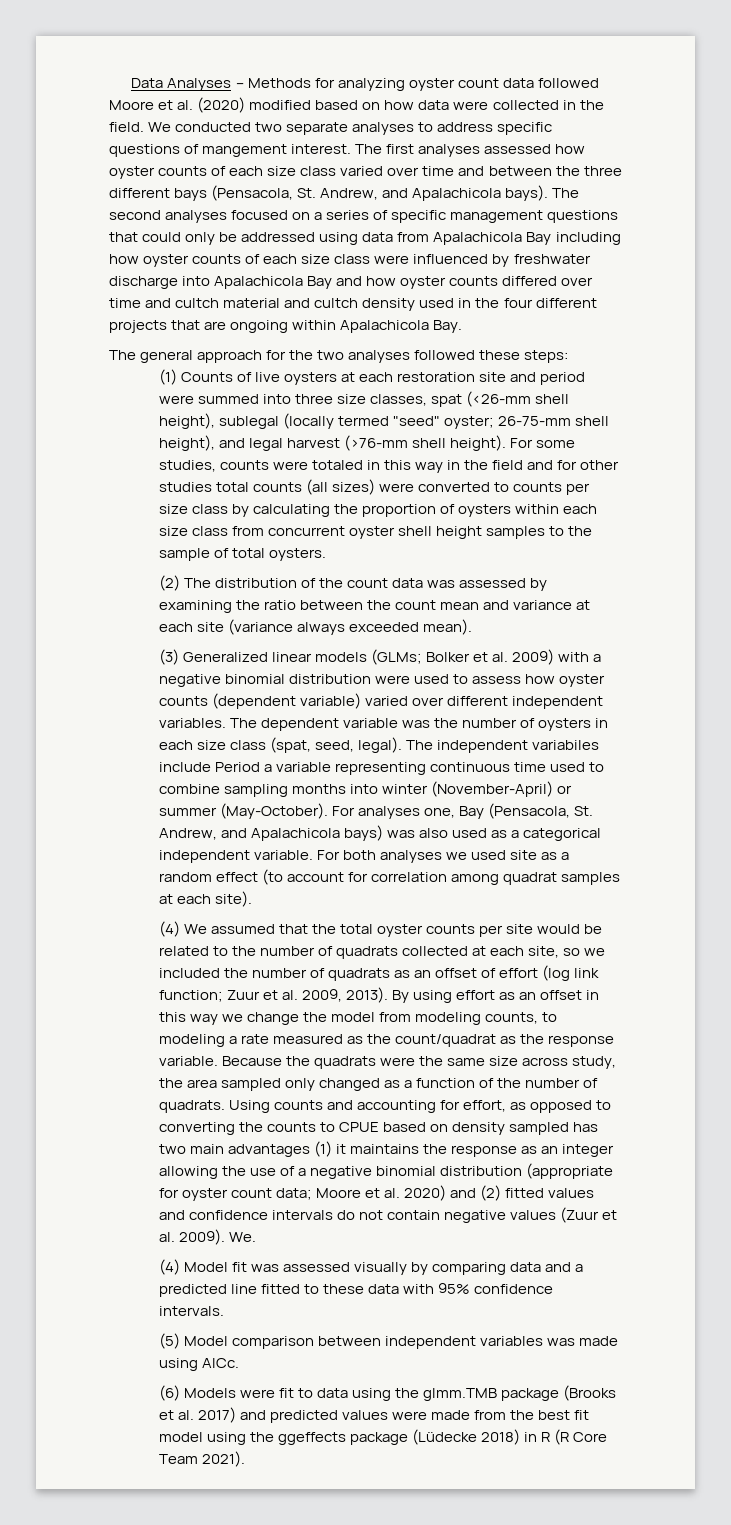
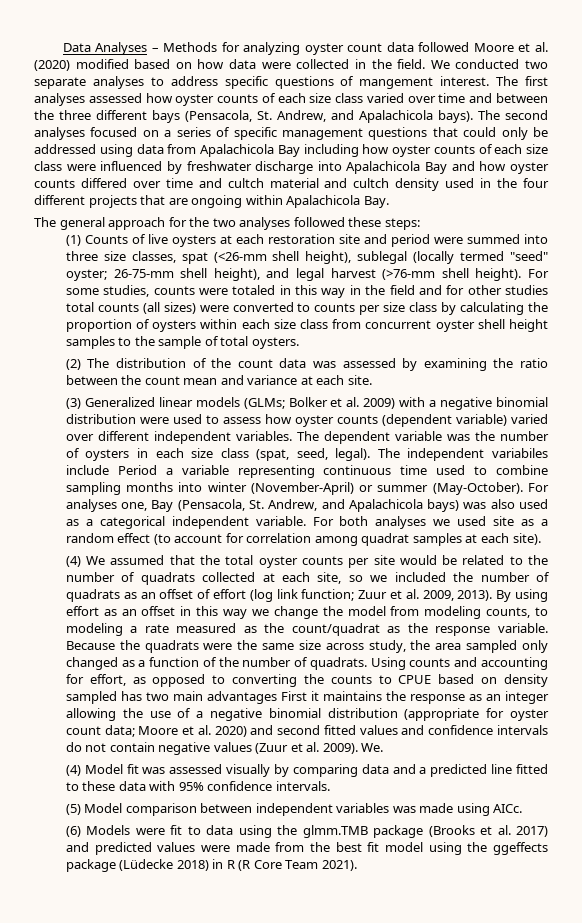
[196,619,473,635] site (variance always exceeded mean). -> [347,375,372,385] site.
[313,1141,332,1157] (1) -> [280,691,307,701] First
[480,1185,502,1201] (2) -> [277,725,321,735] second

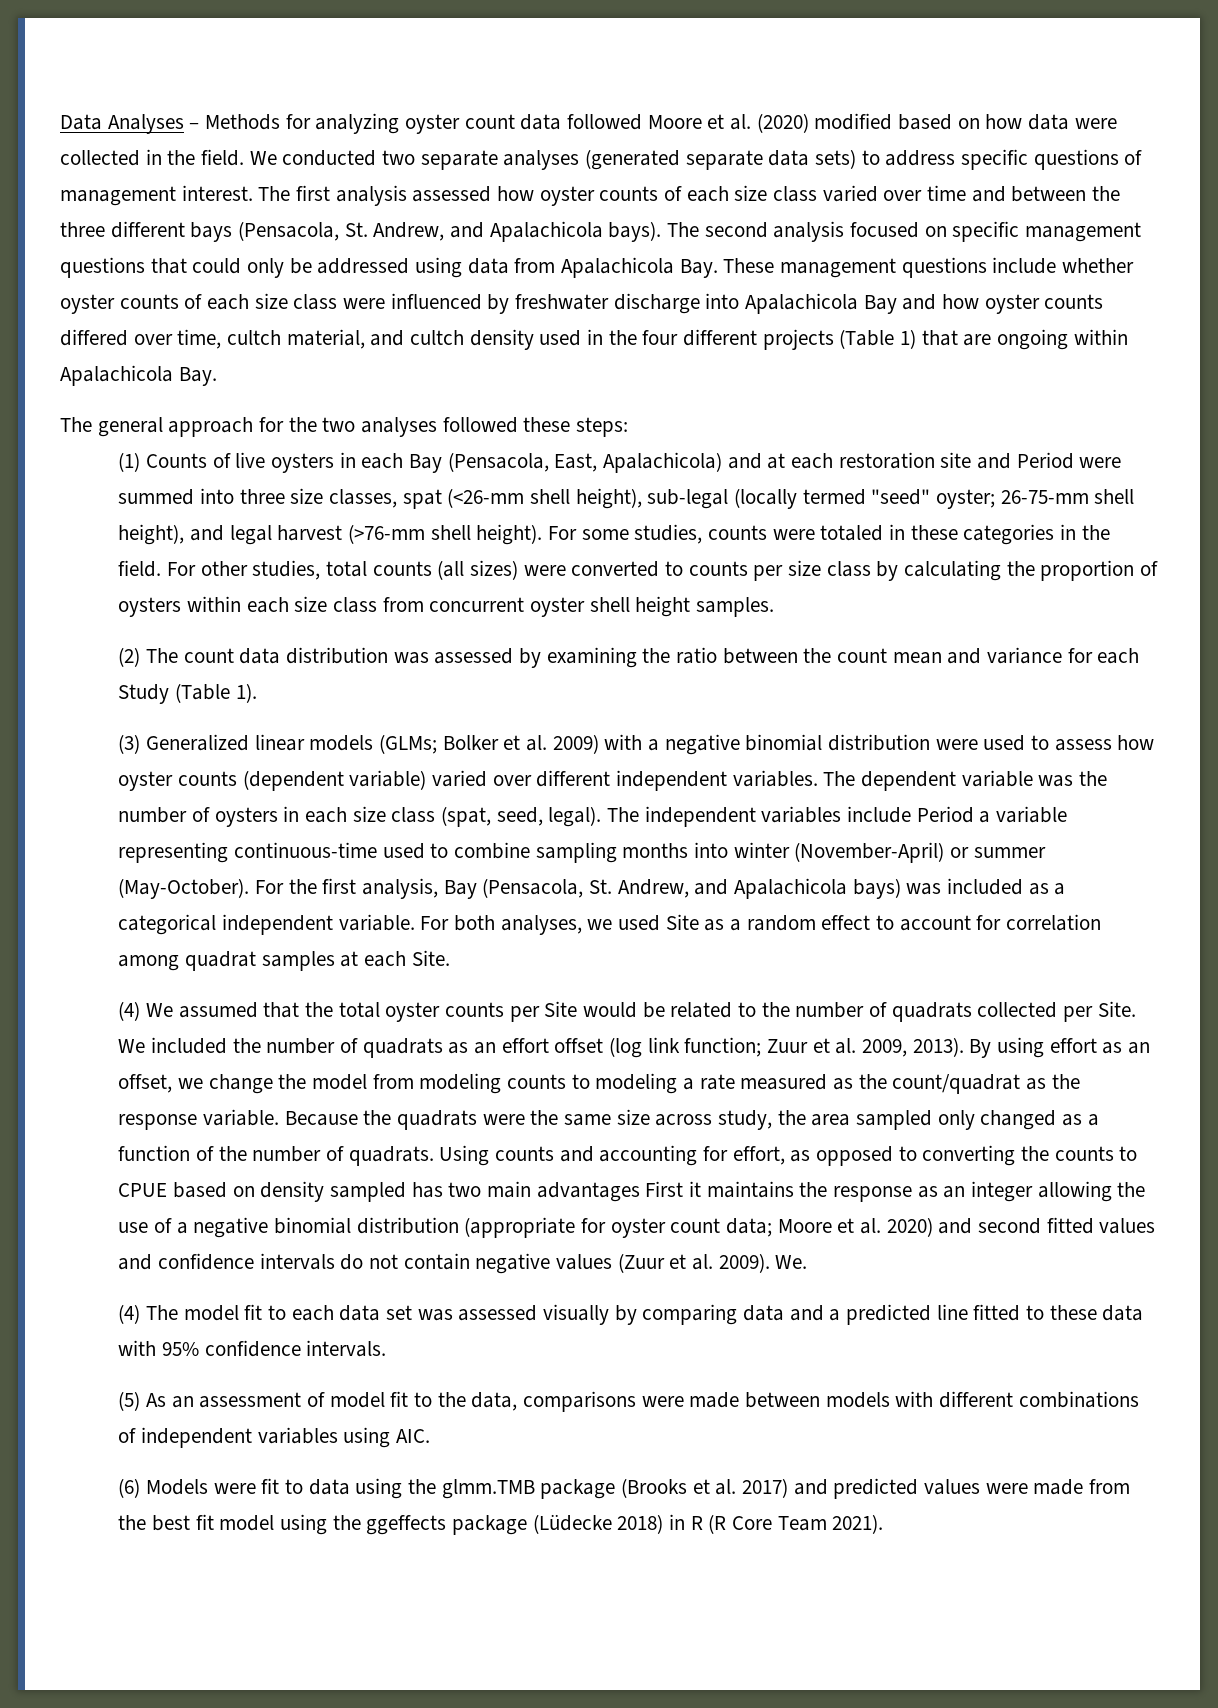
(144, 82) none -> [585,149,857,170] (generated separate data sets)
[359,77,434,89] mangement -> [60,186,176,206] management
[34,93,85,106] analyses -> [335,185,407,206] analysis
[34,127,85,140] analyses -> [773,221,845,242] analysis
[164,127,231,137] a series of -> (947, 231) none
[277,144,390,157] Bay including how -> [679,257,1135,278] Bay. These management questions include whether
[165,178,319,188] time and cultch material -> [177,329,365,349] time, cultch material,
(137, 201) none -> [839,329,917,349] (Table 1)
(216, 241) none -> [339,452,762,473] in each Bay (Pensacola, East, Apalachicola) and
[390,234,430,247] period -> [1016,452,1074,469] Period
[357,251,408,264] sublegal -> [647,489,729,509] sub-legal
[295,285,548,298] this way in the field and for other studies -> [910,524,1110,545] [118,560,321,580] these categories in the field. For other studies,
[65,336,299,349] samples to the sample of total oysters. -> [696,597,775,617] samples.
[116,358,307,368] distribution of the count data -> [183,647,389,664] count data distribution
[300,375,372,385] at each site. -> [1067,648,1140,664] [118,683,257,704] for each Study (Table 1).
[492,448,548,458] variabiles -> [761,806,842,823] variables
[323,465,428,475] continuous time -> [234,842,378,858] continuous-time
[65,499,148,512] analyses one, -> [288,878,439,899] the first analysis,
[490,499,549,509] also used -> [947,878,1024,895] included
[375,516,427,529] analyses -> [500,915,582,935] analyses,
[493,516,515,526] site -> [665,914,699,930] Site
[153,534,171,545] (to -> [876,915,895,930] to
[512,533,541,545] site). -> [411,950,450,966] Site.
[373,555,395,565] site -> [544,1001,578,1017] Site
[262,572,388,584] at each site, so we -> [1063,1001,1136,1022] [118,1039,146,1053] per Site. We
[159,589,246,599] offset of effort -> [501,1038,604,1053] effort offset
[141,606,248,619] offset in this way -> [118,1074,173,1093] offset,
[486,607,531,618] counts, -> [507,1074,567,1089] counts
[84,764,139,774] Model fit -> [146,1304,413,1321] The model fit to each data set
[84,803,523,816] Model comparison between independent variables was made using AICc. -> [146,1391,1139,1412] [118,1427,431,1448] As an assessment of model fit to the data, comparisons were made between models with different combinations of independent variables using AIC.

